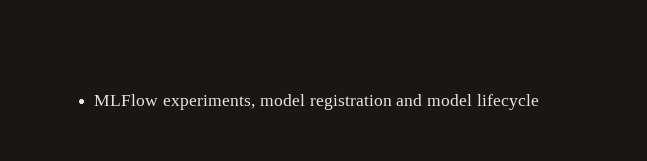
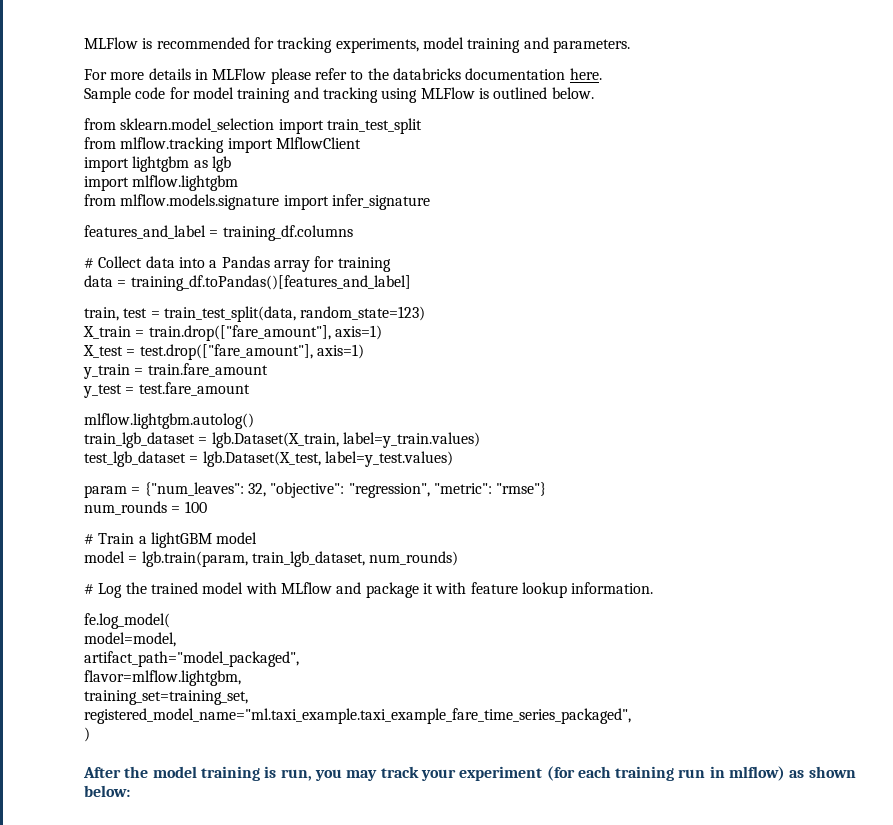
[94,94,539,110] MLFlow experiments, model registration and model lifecycle -> [84,37,630,53] [84,68,602,84] [84,87,594,103] [84,118,422,134] [84,137,361,153] [84,156,231,172] [84,175,239,191] [84,194,430,210] [84,225,353,241] [84,256,391,272] [84,275,411,291] [84,306,426,322] [83,325,382,341] [83,344,364,360] [83,363,268,379] [83,382,250,398] [84,413,254,429] [84,432,480,448] [84,451,453,467] [84,482,547,498] [84,501,207,515] [84,532,258,548] [84,551,459,567] [84,582,654,598] [84,613,170,629] [84,632,176,647] [84,651,299,667] [84,670,241,686] [84,690,248,705] [84,708,631,724] [84,727,90,742] [83,766,856,781] [84,785,130,797] MLFlow is recommended for tracking experiments, model training and parameters. // For more details in MLFlow please refer to the databricks documentation here. // Sample code for model training and tracking using MLFlow is outlined below. // from sklearn.model_selection import train_test_split // from mlflow.tracking import MlflowClient // import lightgbm as lgb // import mlflow.lightgbm // from mlflow.models.signature import infer_signature // features_and_label = training_df.columns // # Collect data into a Pandas array for training // data = training_df.toPandas()[features_and_label] // train, test = train_test_split(data, random_state=123) // X_train = train.drop(["fare_amount"], axis=1) // X_test = test.drop(["fare_amount"], axis=1) // y_train = train.fare_amount // y_test = test.fare_amount // mlflow.lightgbm.autolog() // train_lgb_dataset = lgb.Dataset(X_train, label=y_train.values) // test_lgb_dataset = lgb.Dataset(X_test, label=y_test.values) // param = {"num_leaves": 32, "objective": "regression", "metric": "rmse"} // num_rounds = 100 // # Train a lightGBM model // model = lgb.train(param, train_lgb_dataset, num_rounds) // # Log the trained model with MLflow and package it with feature lookup information. // fe.log_model( // model=model, // artifact_path="model_packaged", // flavor=mlflow.lightgbm, // training_set=training_set, // registered_model_name="ml.taxi_example.taxi_example_fare_time_series_packaged", // ) // After the model training is run, you may track your experiment (for each training run in mlflow) as shown below:

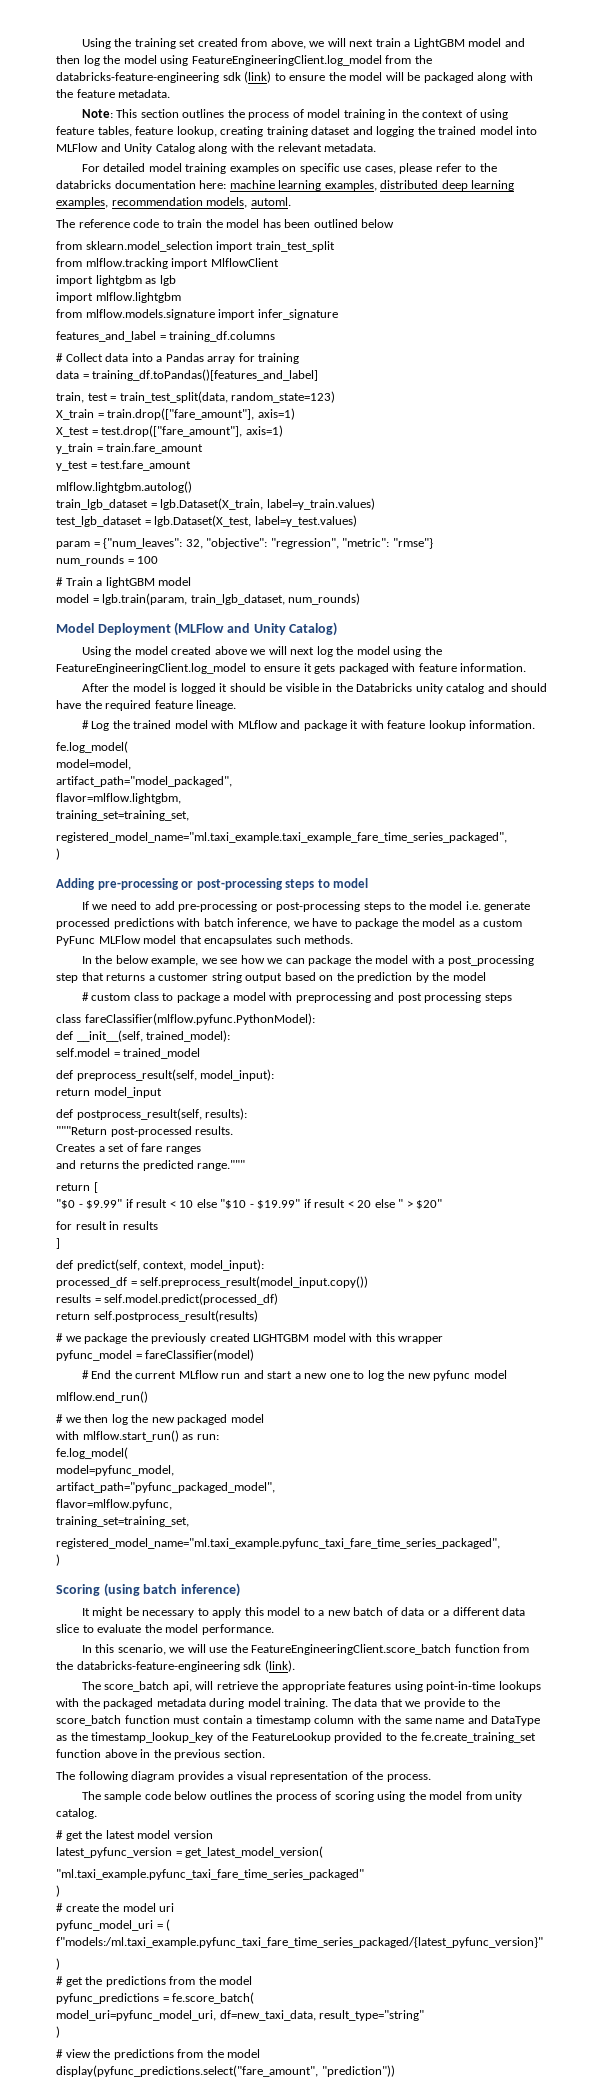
[84,37,630,53] [84,68,267,80] MLFlow is recommended for tracking experiments, model training and parameters. // For more details in MLFlow -> [81,38,525,49] [56,55,432,66] [56,71,533,83] [56,89,171,98] [81,109,509,120] [56,126,538,137] [56,143,377,154] [81,163,396,174] Using the training set created from above, we will next train a LightGBM model and then log the model using FeatureEngineeringClient.log_model from the databricks-feature-engineering sdk (link) to ensure the model will be packaged along with the feature metadata. // Note: This section outlines the process of model training in the context of using feature tables, feature lookup, creating training dataset and logging the trained model into MLFlow and Unity Catalog along with the relevant metadata. // For detailed model training examples on specific use cases,
[569,68,602,80] [84,87,594,103] here. // Sample code for model training and tracking using MLFlow is outlined below. -> [199,180,515,191] [56,197,291,208] [56,219,395,228] here: machine learning examples, distributed deep learning examples, recommendation models, automl. // The reference code to train the model has been outlined below
(459, 558) none -> [56,622,338,636] [81,646,442,657] [56,663,527,674] [81,683,548,694] [56,700,237,711] // Model Deployment (MLFlow and Unity Catalog) // Using the model created above we will next log the model using the FeatureEngineeringClient.log_model to ensure it gets packaged with feature information. // After the model is logged it should be visible in the Databricks unity catalog and should have the required feature lineage.
[83,766,856,781] [84,785,130,797] After the model training is run, you may track your experiment (for each training run in mlflow) as shown below: -> [56,878,369,890] [81,901,531,912] [56,918,522,929] [56,935,354,946] [81,955,534,966] [56,972,486,983] [81,992,512,1003] [56,1013,315,1025] [56,1030,231,1042] [56,1048,201,1059] [56,1069,275,1081] [56,1087,162,1098] [56,1108,248,1120] [56,1126,234,1137] [56,1143,201,1154] [56,1160,246,1171] [56,1182,98,1193] [56,1199,443,1209] [56,1221,158,1230] [56,1238,60,1249] [56,1259,264,1271] [56,1276,369,1288] [56,1293,279,1305] [56,1310,258,1322] [56,1333,444,1344] [56,1349,255,1361] [81,1370,507,1381] [56,1391,148,1403] [56,1414,264,1425] [56,1430,219,1442] [56,1447,128,1459] [56,1465,174,1476] [56,1482,275,1493] [56,1499,172,1510] [56,1516,189,1527] [56,1538,500,1549] [56,1554,60,1566] [56,1583,240,1597] [81,1607,526,1618] [56,1624,274,1635] [81,1644,530,1655] [56,1660,295,1672] [81,1681,541,1692] [56,1698,500,1709] [56,1715,541,1726] [56,1732,536,1743] [56,1749,265,1760] [56,1771,431,1782] [81,1791,523,1802] [56,1808,97,1819] [56,1830,213,1841] [56,1846,324,1858] [56,1869,364,1880] [56,1885,60,1897] [56,1903,175,1912] [56,1919,171,1931] [56,1937,543,1948] [56,1958,60,1970] [56,1976,253,1987] [56,1992,255,2004] [56,2010,425,2021] [56,2026,60,2038] [56,2049,261,2060] [56,2065,395,2077] Adding pre-processing or post-processing steps to model // If we need to add pre-processing or post-processing steps to the model i.e. generate processed predictions with batch inference, we have to package the model as a custom PyFunc MLFlow model that encapsulates such methods. // In the below example, we see how we can package the model with a post_processing step that returns a customer string output based on the prediction by the model // # custom class to package a model with preprocessing and post processing steps // class fareClassifier(mlflow.pyfunc.PythonModel): // def __init__(self, trained_model): // self.model = trained_model // def preprocess_result(self, model_input): // return model_input // def postprocess_result(self, results): // """Return post-processed results. // Creates a set of fare ranges // and returns the predicted range.""" // return [ // "$0 - $9.99" if result < 10 else "$10 - $19.99" if result < 20 else " > $20" // for result in results // ] // def predict(self, context, model_input): // processed_df = self.preprocess_result(model_input.copy()) // results = self.model.predict(processed_df) // return self.postprocess_result(results) // # we package the previously created LIGHTGBM model with this wrapper // pyfunc_model = fareClassifier(model) // # End the current MLflow run and start a new one to log the new pyfunc model // mlflow.end_run() // # we then log the new packaged model // with mlflow.start_run() as run: // fe.log_model( // model=pyfunc_model, // artifact_path="pyfunc_packaged_model", // flavor=mlflow.pyfunc, // training_set=training_set, // registered_model_name="ml.taxi_example.pyfunc_taxi_fare_time_series_packaged", // ) // Scoring (using batch inference) // It might be necessary to apply this model to a new batch of data or a different data slice to evaluate the model performance. // In this scenario, we will use the FeatureEngineeringClient.score_batch function from the databricks-feature-engineering sdk (link). // The score_batch api, will retrieve the appropriate features using point-in-time lookups with the packaged metadata during model training. The data that we provide to the score_batch function must contain a timestamp column with the same name and DataType as the timestamp_lookup_key of the FeatureLookup provided to the fe.create_training_set function above in the previous section. // The following diagram provides a visual representation of the process. // The sample code below outlines the process of scoring using the model from unity catalog. // # get the latest model version // latest_pyfunc_version = get_latest_model_version( // "ml.taxi_example.pyfunc_taxi_fare_time_series_packaged" // ) // # create the model uri // pyfunc_model_uri = ( f"models:/ml.taxi_example.pyfunc_taxi_fare_time_series_packaged/{latest_pyfunc_version}" // ) // # get the predictions from the model // pyfunc_predictions = fe.score_batch( // model_uri=pyfunc_model_uri, df=new_taxi_data, result_type="string" // ) // # view the predictions from the model // display(pyfunc_predictions.select("fare_amount", "prediction"))

